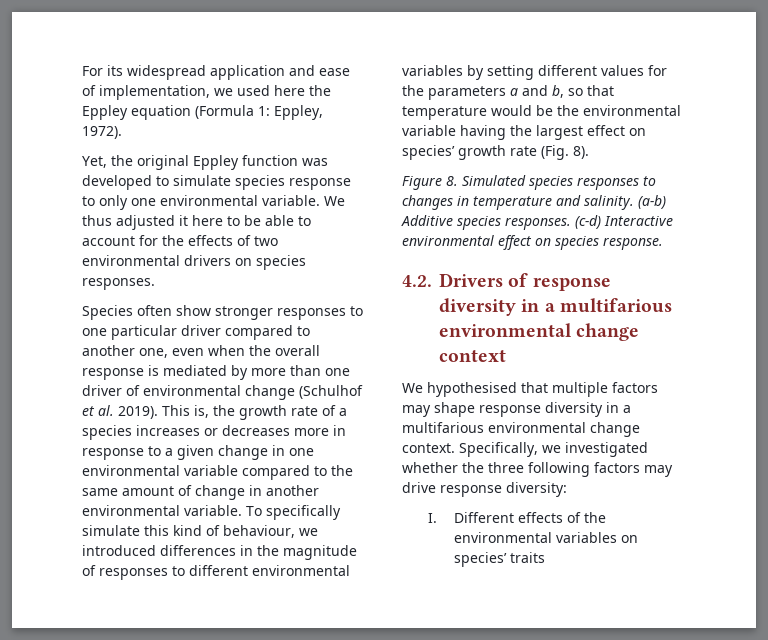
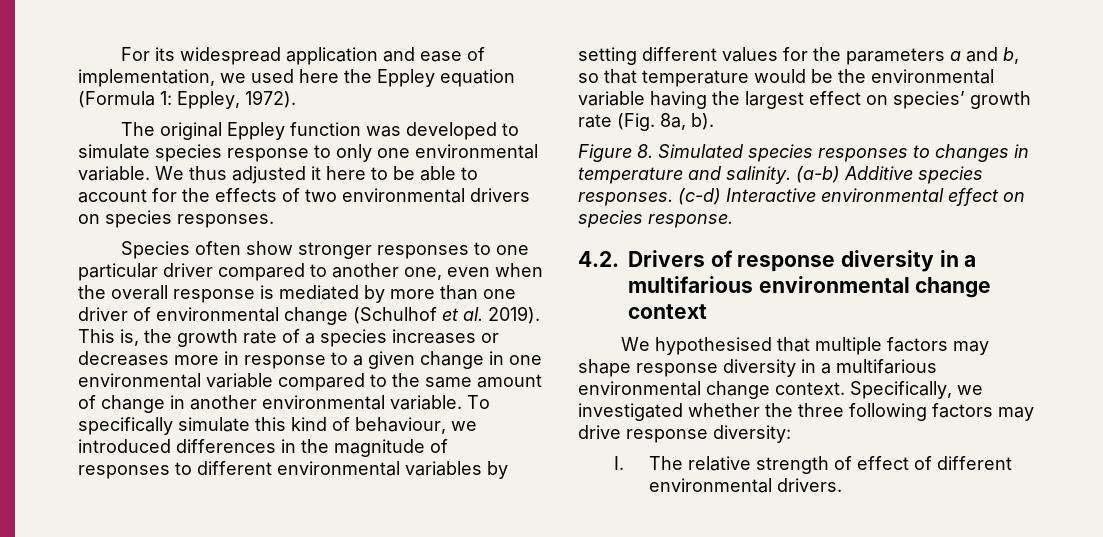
[82,155,133,168] Yet, the -> [121,122,156,136] The
[573,146,589,159] 8). -> [660,113,714,130] 8a, b).
[453,512,606,523] [453,532,638,543] [453,552,545,567] Different effects of the environmental variables on species’ traits -> [649,456,1013,474] [649,478,843,493] The relative strength of effect of different environmental drivers.

